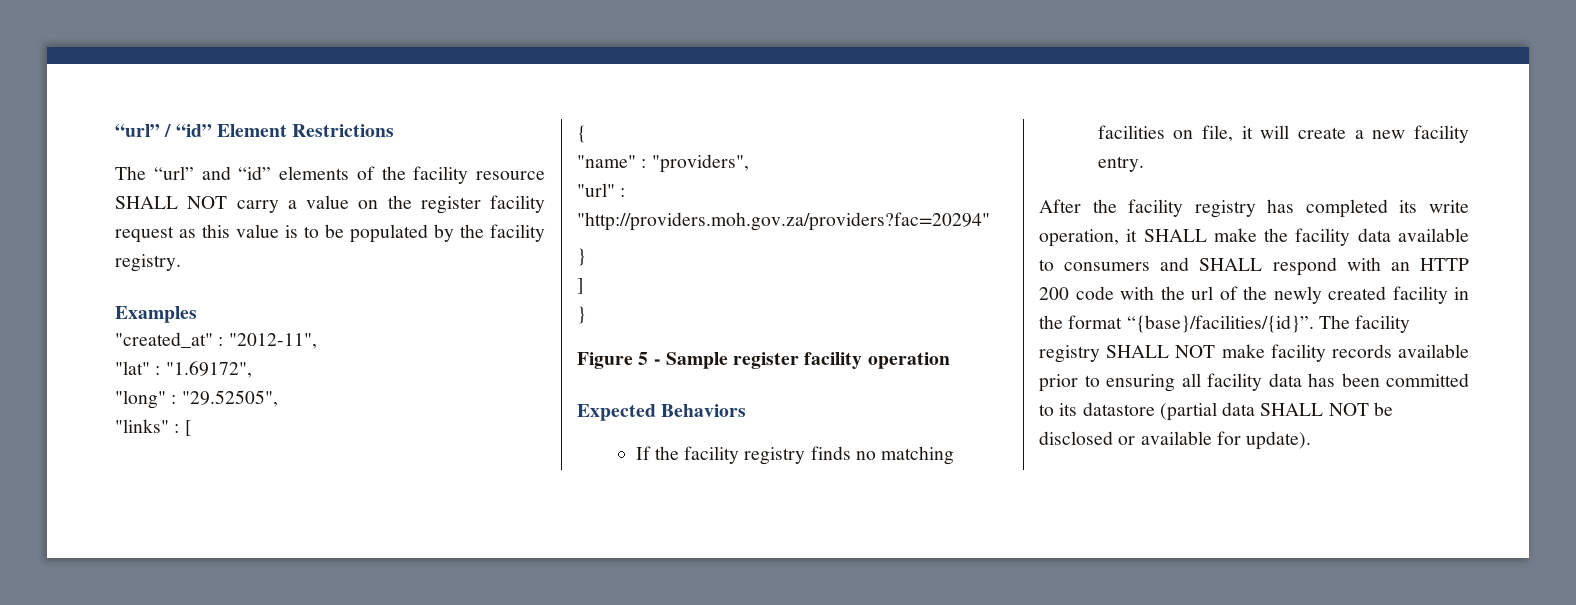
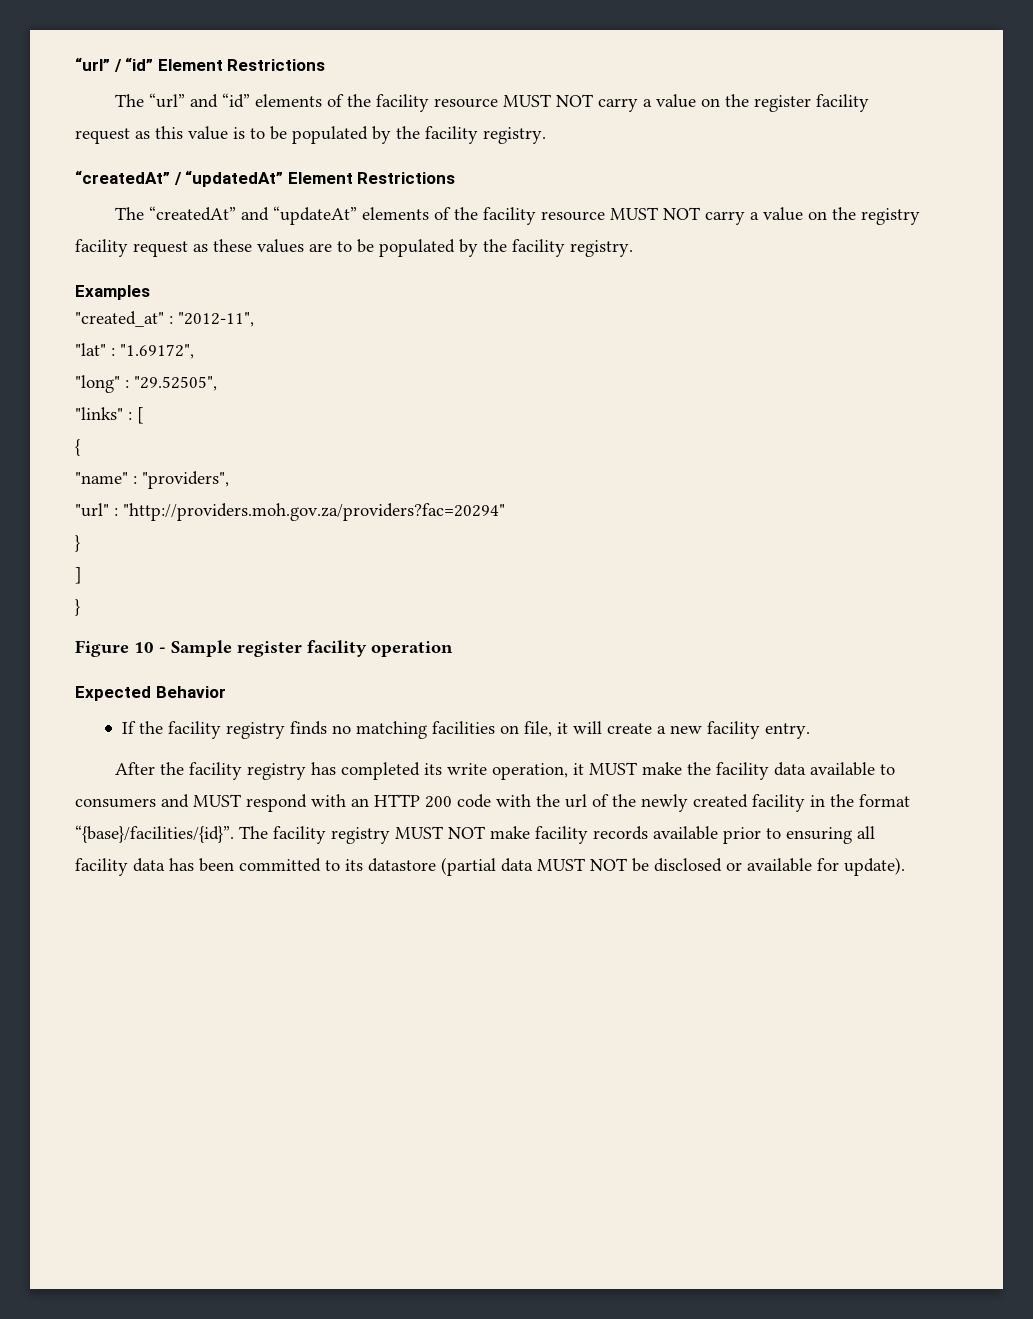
[115,196,178,209] SHALL -> [502,94,551,107] MUST
(181, 263) none -> [75,170,456,187] [114,206,920,225] [75,239,633,257] // “createdAt” / “updatedAt” Element Restrictions // The “createdAt” and “updateAt” elements of the facility resource MUST NOT carry a value on the registry facility request as these values are to be populated by the facility registry.
[638,352,649,365] 5 -> [134,642,154,653] 10
[661,404,747,417] Behaviors -> [155,686,226,698] Behavior
[1143,229,1207,242] SHALL -> [588,762,637,775] MUST
[1199,258,1263,271] SHALL -> [193,794,241,807] MUST
[1106,345,1170,358] SHALL -> [395,826,443,839] MUST
[1260,403,1324,416] SHALL -> [537,858,585,871] MUST

